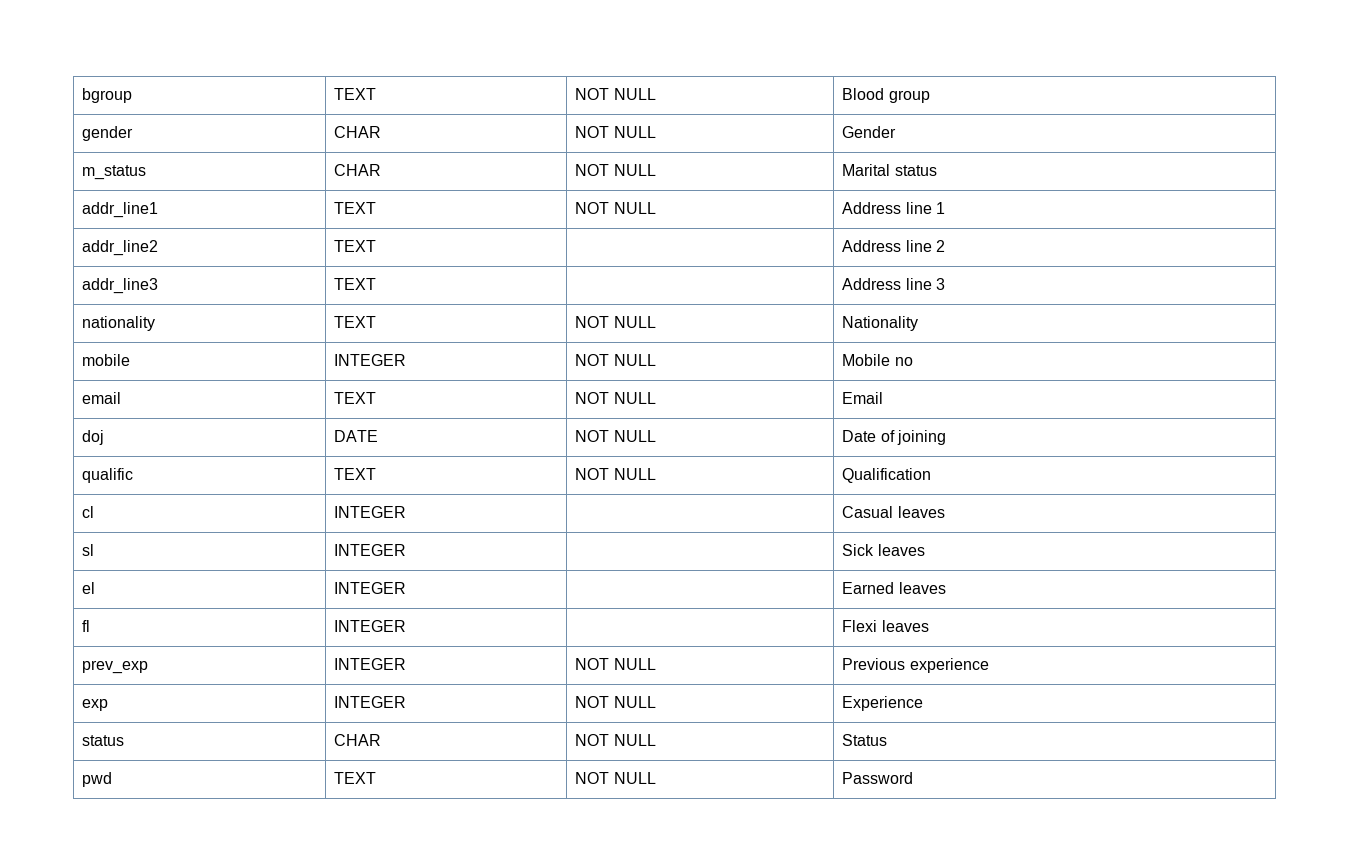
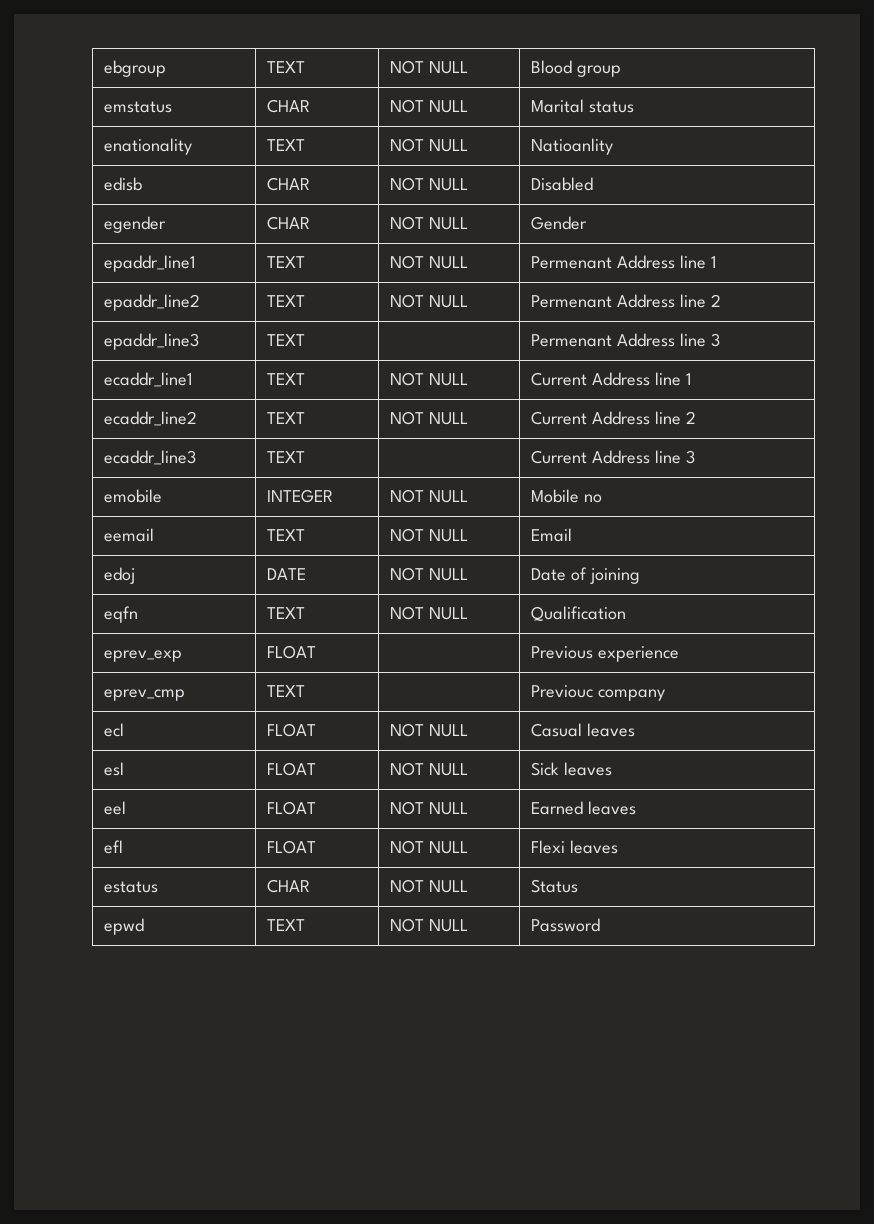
[82,88,133,103] bgroup -> [104,60,167,77] ebgroup
[82,126,134,141] [334,126,382,138] [575,126,656,138] [842,126,897,138] [82,165,147,180] gender | CHAR | NOT NULL | Gender // m_status -> [104,101,173,113] emstatus
[82,202,159,218] [334,202,377,214] [575,202,656,214] [842,202,945,214] [82,240,159,256] [334,240,377,252] [842,240,945,252] [82,278,159,294] [334,278,377,290] [842,278,945,290] [82,316,156,331] [334,316,377,328] [575,316,656,328] [842,316,919,331] [82,354,131,366] addr_line1 | TEXT | NOT NULL | Address line 1 // addr_line2 | TEXT | | Address line 2 // addr_line3 | TEXT | | Address line 3 // nationality | TEXT | NOT NULL | Nationality // mobile -> [104,138,193,155] [267,139,306,151] [390,138,469,152] [531,138,614,155] [104,177,143,191] [267,177,311,191] [390,177,469,191] [531,177,594,191] [104,216,167,233] [267,216,311,230] [390,216,469,230] [531,216,588,230] [104,255,196,272] [267,256,306,268] [390,255,469,269] [531,255,716,269] [104,294,201,311] [267,295,306,307] [390,294,469,308] [531,294,721,308] [104,333,200,350] [267,334,306,346] [531,333,720,347] [104,372,193,387] [267,373,306,385] [390,372,469,386] [531,372,691,386] [104,411,198,426] [267,412,306,424] [390,411,469,425] [531,411,696,425] [104,450,197,465] [267,451,306,463] [531,450,695,464] [104,489,163,503] enationality | TEXT | NOT NULL | Natioanlity // edisb | CHAR | NOT NULL | Disabled // egender | CHAR | NOT NULL | Gender // epaddr_line1 | TEXT | NOT NULL | Permenant Address line 1 // epaddr_line2 | TEXT | NOT NULL | Permenant Address line 2 // epaddr_line3 | TEXT | | Permenant Address line 3 // ecaddr_line1 | TEXT | NOT NULL | Current Address line 1 // ecaddr_line2 | TEXT | NOT NULL | Current Address line 2 // ecaddr_line3 | TEXT | | Current Address line 3 // emobile
[82,392,122,404] email -> [104,528,155,542] eemail
[82,430,105,445] doj -> [104,567,136,584] edoj
[82,468,134,483] qualific -> [104,606,139,623] eqfn
[82,506,95,518] [334,506,407,518] [842,506,945,518] [82,544,95,556] [334,544,407,556] [842,544,925,556] [82,582,96,594] [334,582,407,594] [842,582,946,594] [82,620,91,632] [334,620,407,632] [842,620,929,632] [82,660,149,674] [334,658,407,670] [575,658,656,670] [842,658,989,673] [82,699,109,711] [334,696,407,708] [575,696,656,708] [842,696,924,711] [82,735,125,746] cl | INTEGER | | Casual leaves // sl | INTEGER | | Sick leaves // el | INTEGER | | Earned leaves // fl | INTEGER | | Flexi leaves // prev_exp | INTEGER | NOT NULL | Previous experience // exp | INTEGER | NOT NULL | Experience // status -> [104,650,183,662] [267,645,317,659] [531,646,680,662] [104,689,186,701] [267,685,306,697] [531,685,666,701] [104,723,125,737] [267,723,317,737] [390,723,469,737] [531,723,636,737] [104,762,125,776] [267,762,317,776] [390,762,469,776] [531,762,613,776] [104,801,127,815] [267,801,317,815] [390,801,469,815] [531,801,637,815] [104,840,124,854] [267,840,317,854] [390,840,469,854] [531,840,619,854] [104,881,159,893] eprev_exp | FLOAT | | Previous experience // eprev_cmp | TEXT | | Previouc company // ecl | FLOAT | NOT NULL | Casual leaves // esl | FLOAT | NOT NULL | Sick leaves // eel | FLOAT | NOT NULL | Earned leaves // efl | FLOAT | NOT NULL | Flexi leaves // estatus
[82,772,113,787] pwd -> [104,918,145,935] epwd

